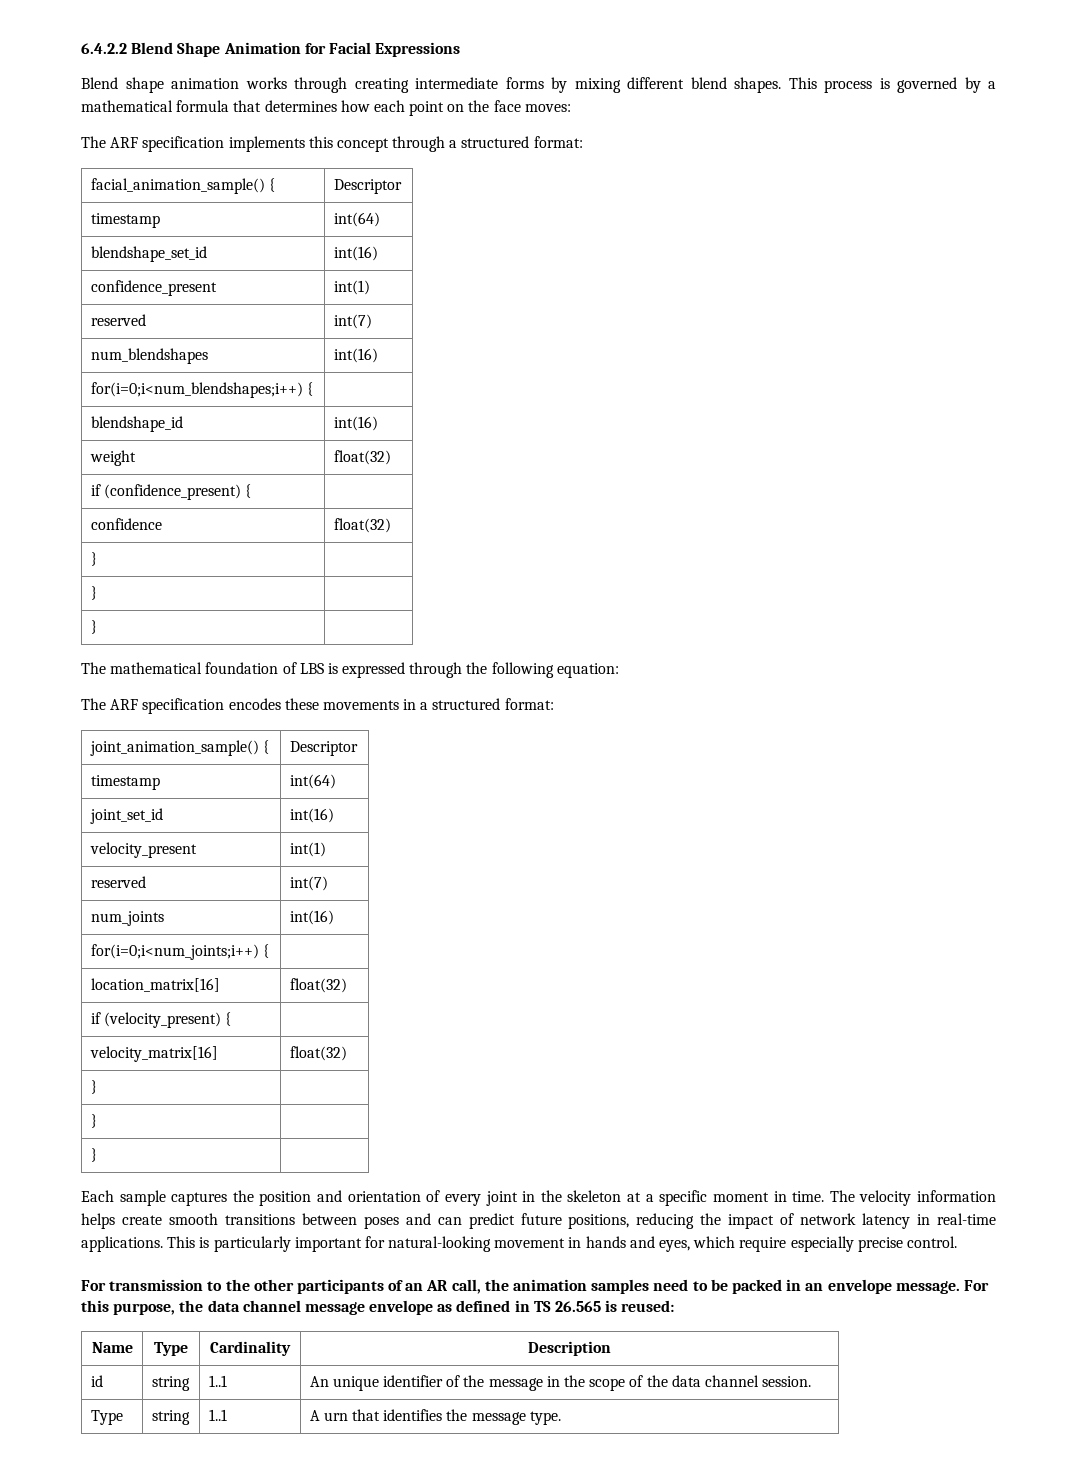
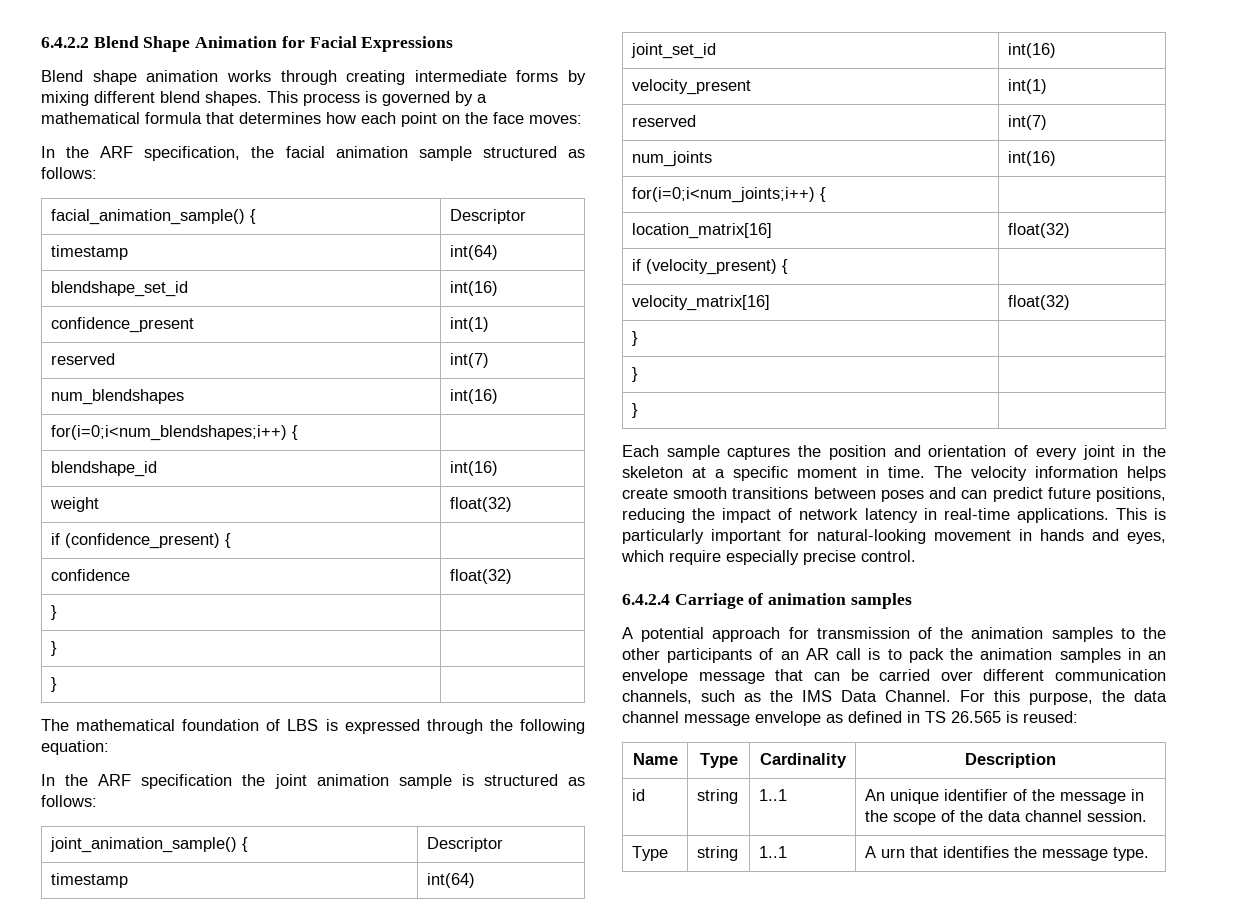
[81,136,583,152] The ARF specification implements this concept through a structured format: -> [41,146,585,161] [41,167,97,179] In the ARF specification, the facial animation sample structured as follows:
[81,698,554,714] The ARF specification encodes these movements in a structured format: -> [41,774,586,789] [41,795,97,807] In the ARF specification the joint animation sample is structured as follows:
[81,1279,204,1291] For transmission -> [622,593,912,609] [622,627,1113,642] 6.4.2.4 Carriage of animation samples // A potential approach for transmission of the animation samples
[451,1279,960,1294] call, the animation samples need to be packed in an envelope message. -> [836,648,1166,663] [622,669,1166,684] [622,690,951,704] call is to pack the animation samples in an envelope message that can be carried over different communication channels, such as the IMS Data Channel.

